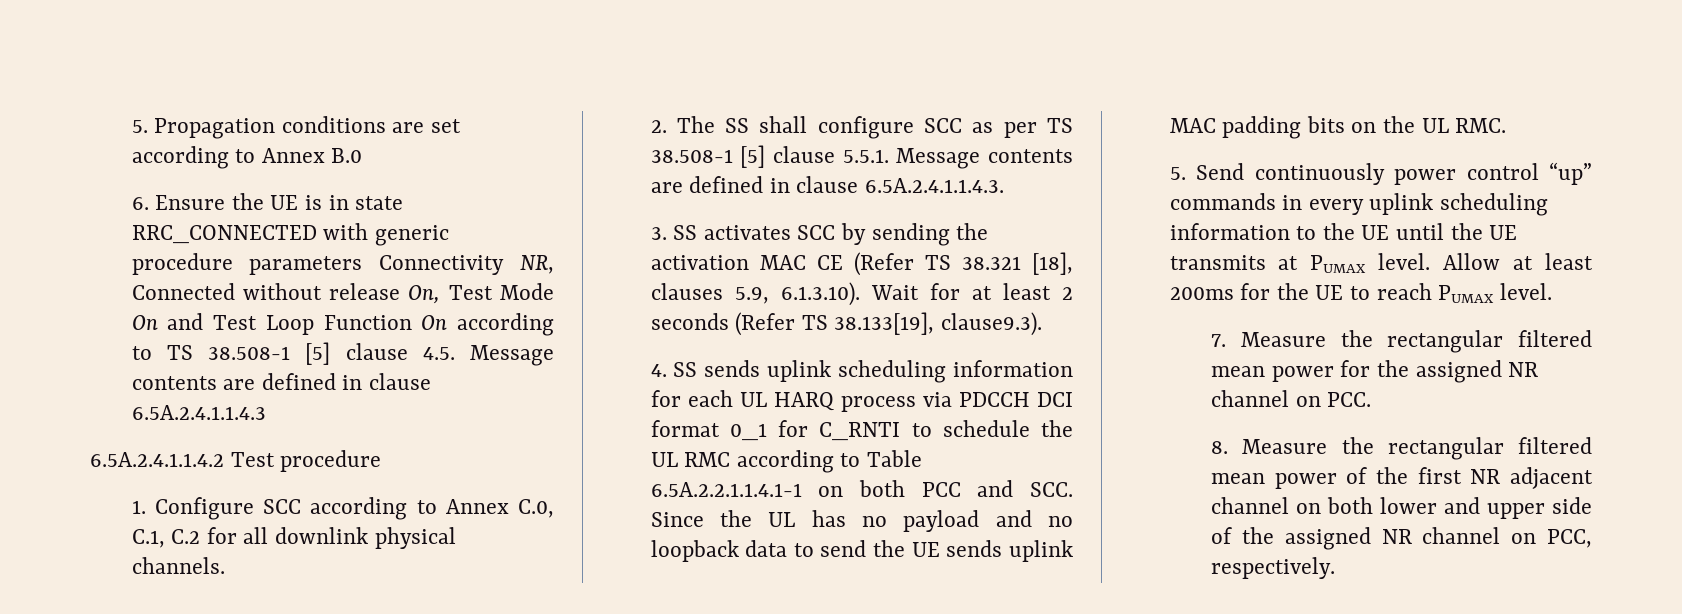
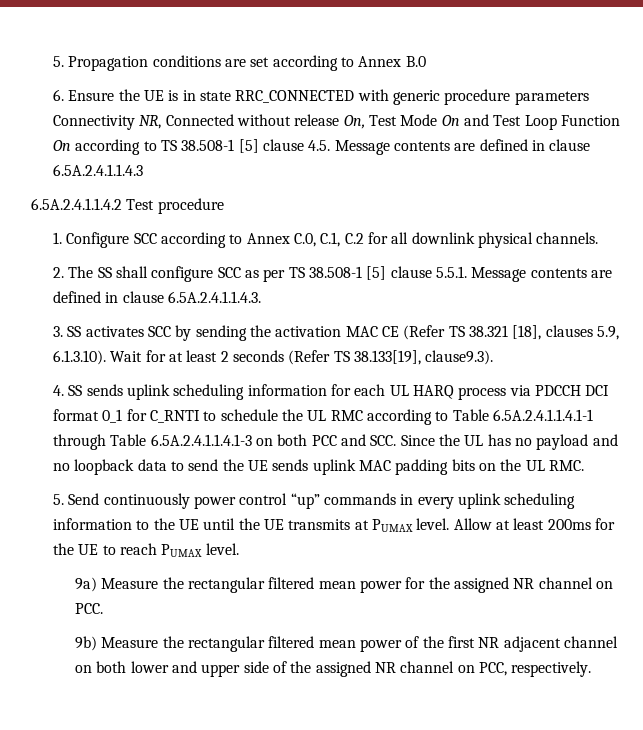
[650,482,802,497] 6.5A.2.2.1.1.4.1-1 -> [492,409,593,421] [53,434,252,450] 6.5A.2.4.1.1.4.1-1 through Table 6.5A.2.4.1.1.4.1-3
[1211,334,1227,347] 7. -> [75,577,98,592] 9a)
[1211,441,1229,454] 8. -> [75,636,98,651] 9b)

